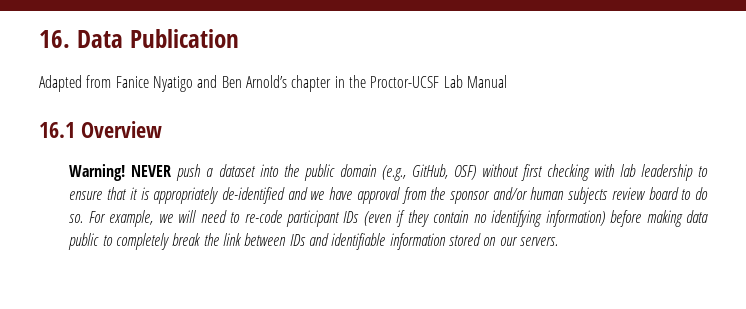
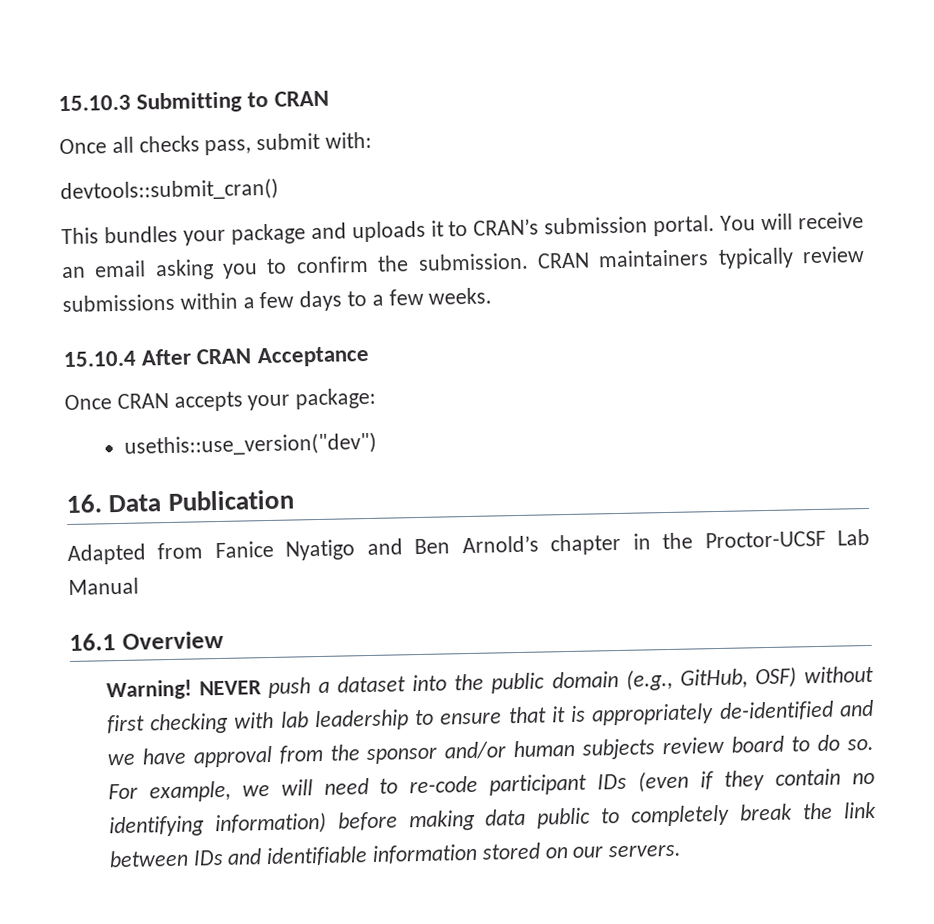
(39, 39) none -> [58,90,329,114] [59,131,373,156] [60,177,279,204] [61,212,864,246] [62,245,866,281] [62,287,493,313] [63,345,370,368] [64,387,377,412] [124,431,378,458] 15.10.3 Submitting to CRAN // Once all checks pass, submit with: // devtools::submit_cran() // This bundles your package and uploads it to CRAN’s submission portal. You will receive an email asking you to confirm the submission. CRAN maintainers typically review submissions within a few days to a few weeks. // 15.10.4 After CRAN Acceptance // Once CRAN accepts your package: // usethis::use_version("dev") //

